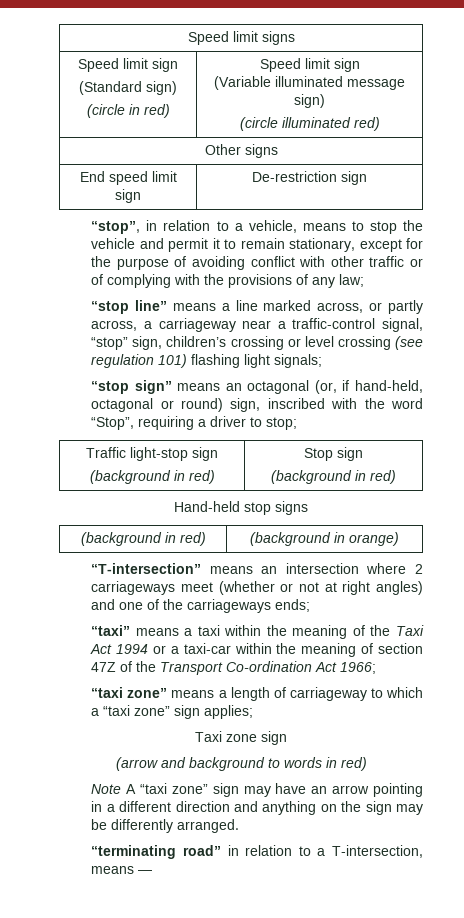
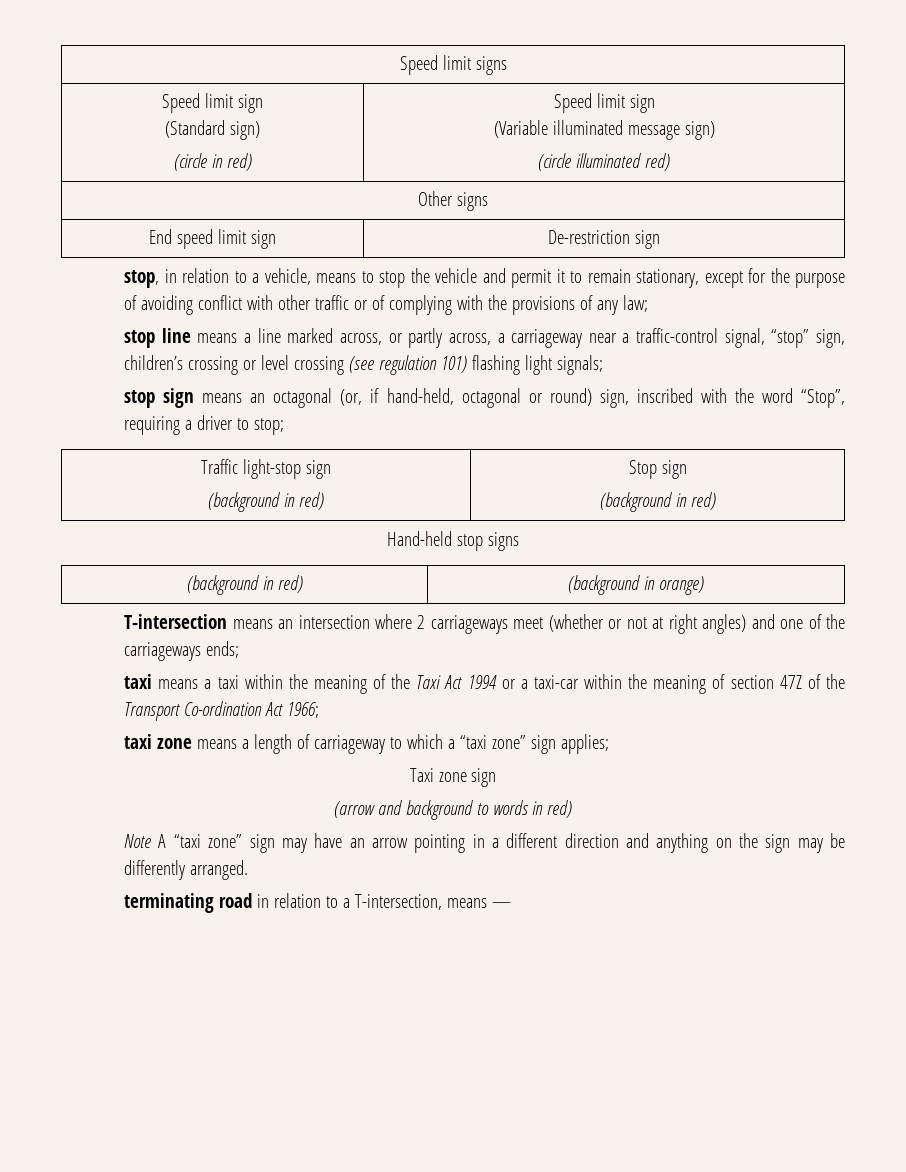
[91,221,141,234] “stop”, -> [124,270,160,288] stop,
[91,300,168,314] “stop line” -> [124,328,191,348] stop line
[91,380,172,394] “stop sign” -> [124,388,195,408] stop sign
[91,563,202,574] “T-intersection” -> [124,614,228,629] T-intersection
[91,625,131,636] “taxi” -> [124,674,153,689] taxi
[91,687,168,698] “taxi zone” -> [124,734,193,749] taxi zone
[91,845,221,859] “terminating road” -> [124,893,253,913] terminating road

